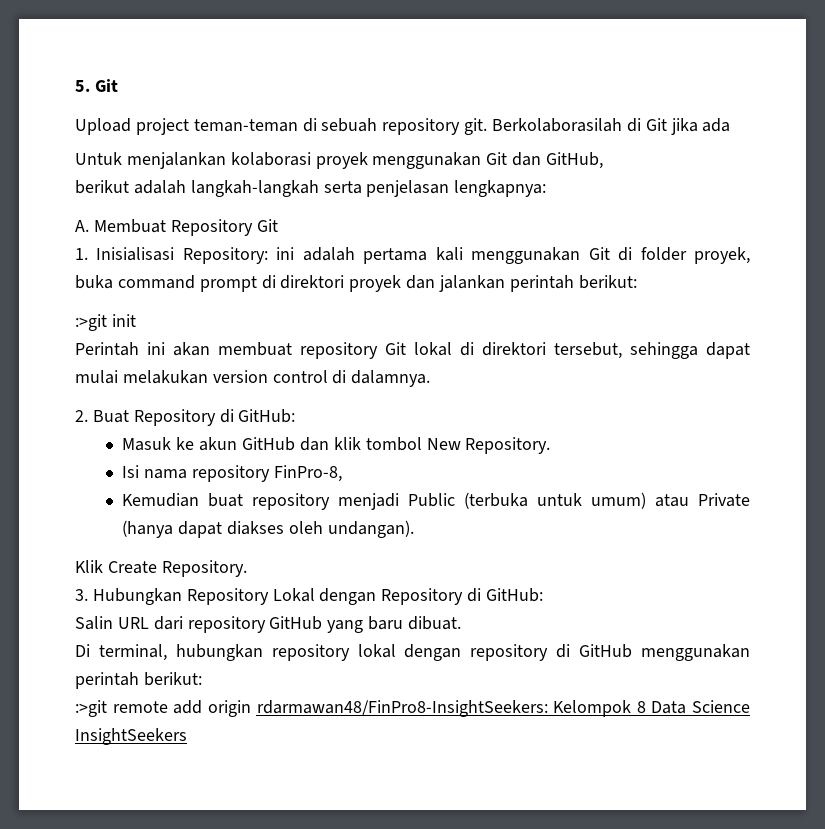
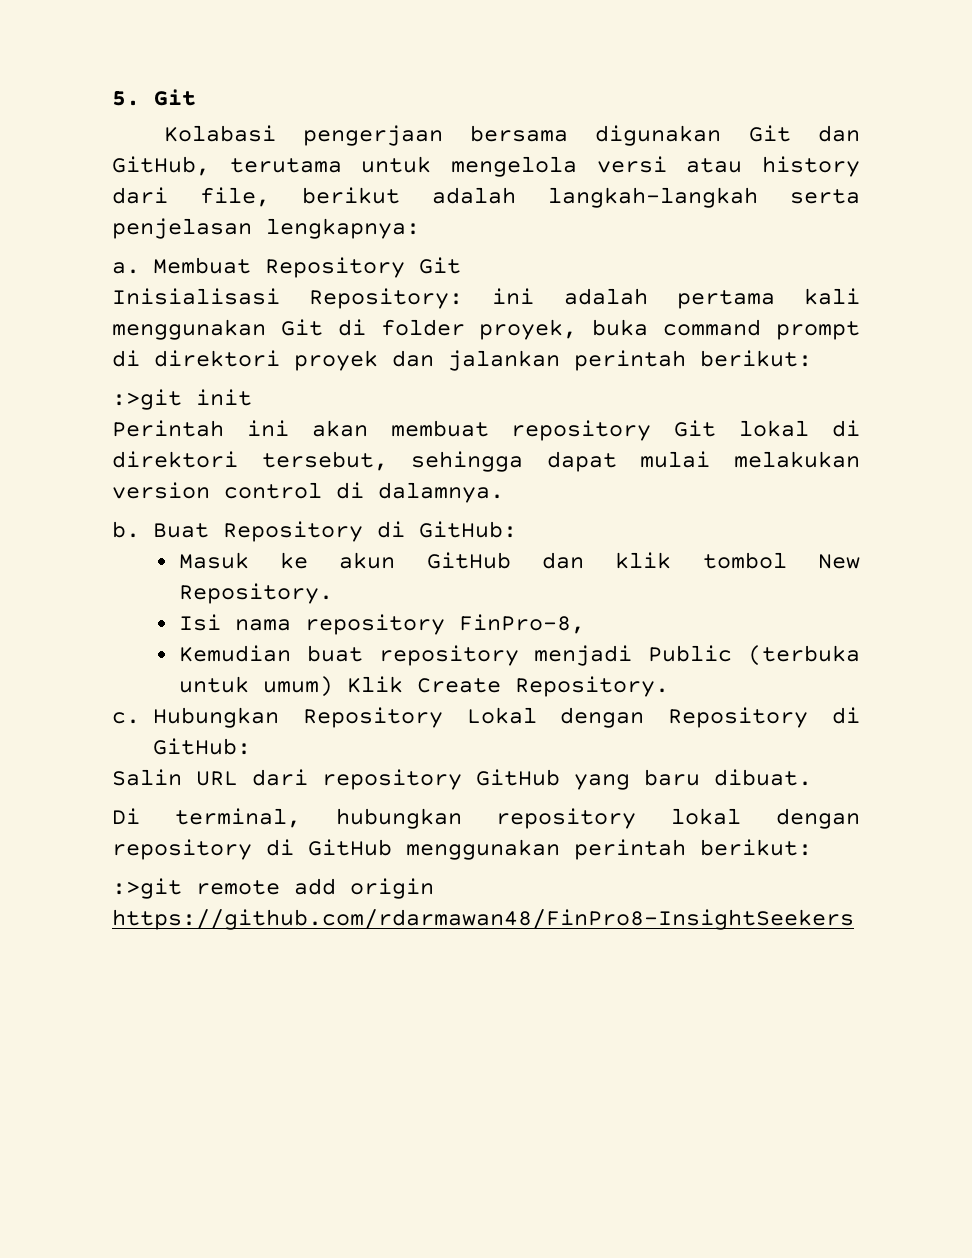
[75,118,731,135] [75,152,604,169] Upload project teman-teman di sebuah repository git. Berkolaborasilah di Git jika ada // Untuk menjalankan kolaborasi proyek menggunakan Git dan GitHub, // -> [163,125,860,146] [112,156,860,177] [112,187,270,207] Kolabasi pengerjaan bersama digunakan Git dan GitHub, terutama untuk mengelola versi atau history dari file,
[75,220,89,232] A. -> [112,262,140,274] a.
[75,248,88,260] 1. -> (462, 265) none
[75,410,88,422] 2. -> [112,521,140,538] b.
[655,493,750,507] [122,520,414,538] atau Private (hanya dapat diakses oleh undangan). // -> (333, 686) none
[75,589,88,601] 3. -> [112,712,140,724] c.
[256,700,750,717] [75,728,187,745] rdarmawan48/FinPro8-InsightSeekers: Kelompok 8 Data Science InsightSeekers -> [112,909,854,930] https://github.com/rdarmawan48/FinPro8-InsightSeekers

